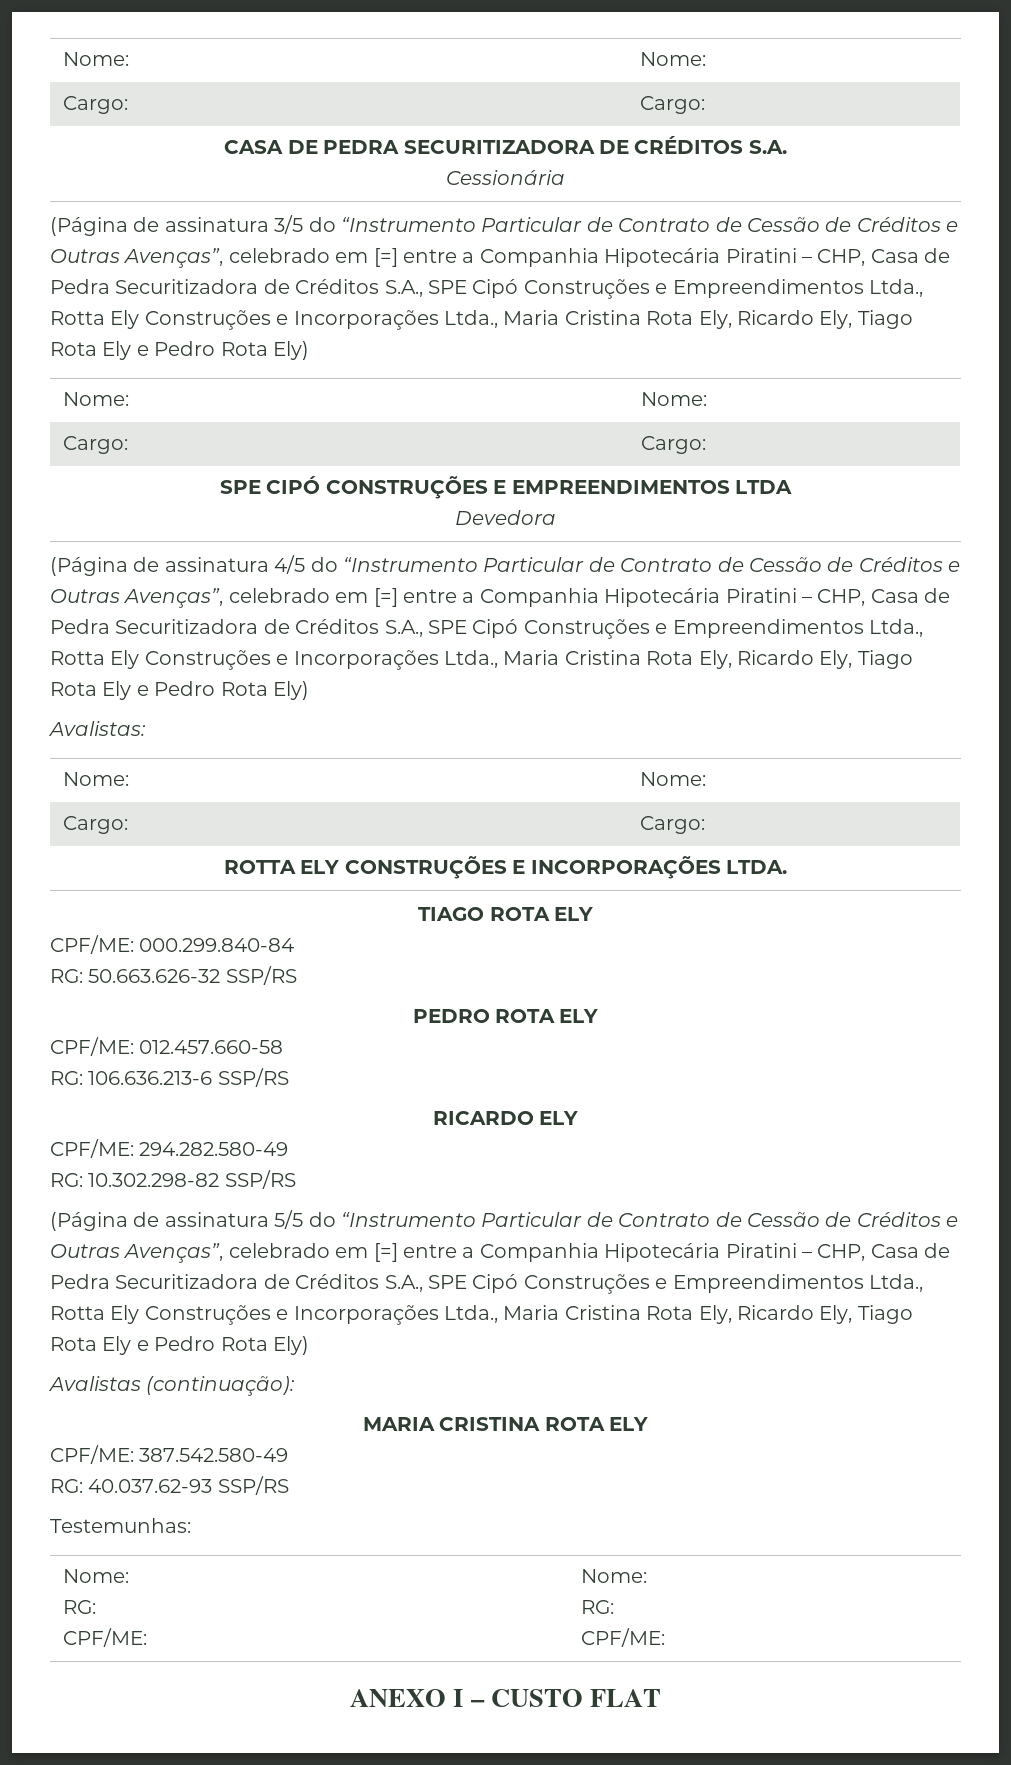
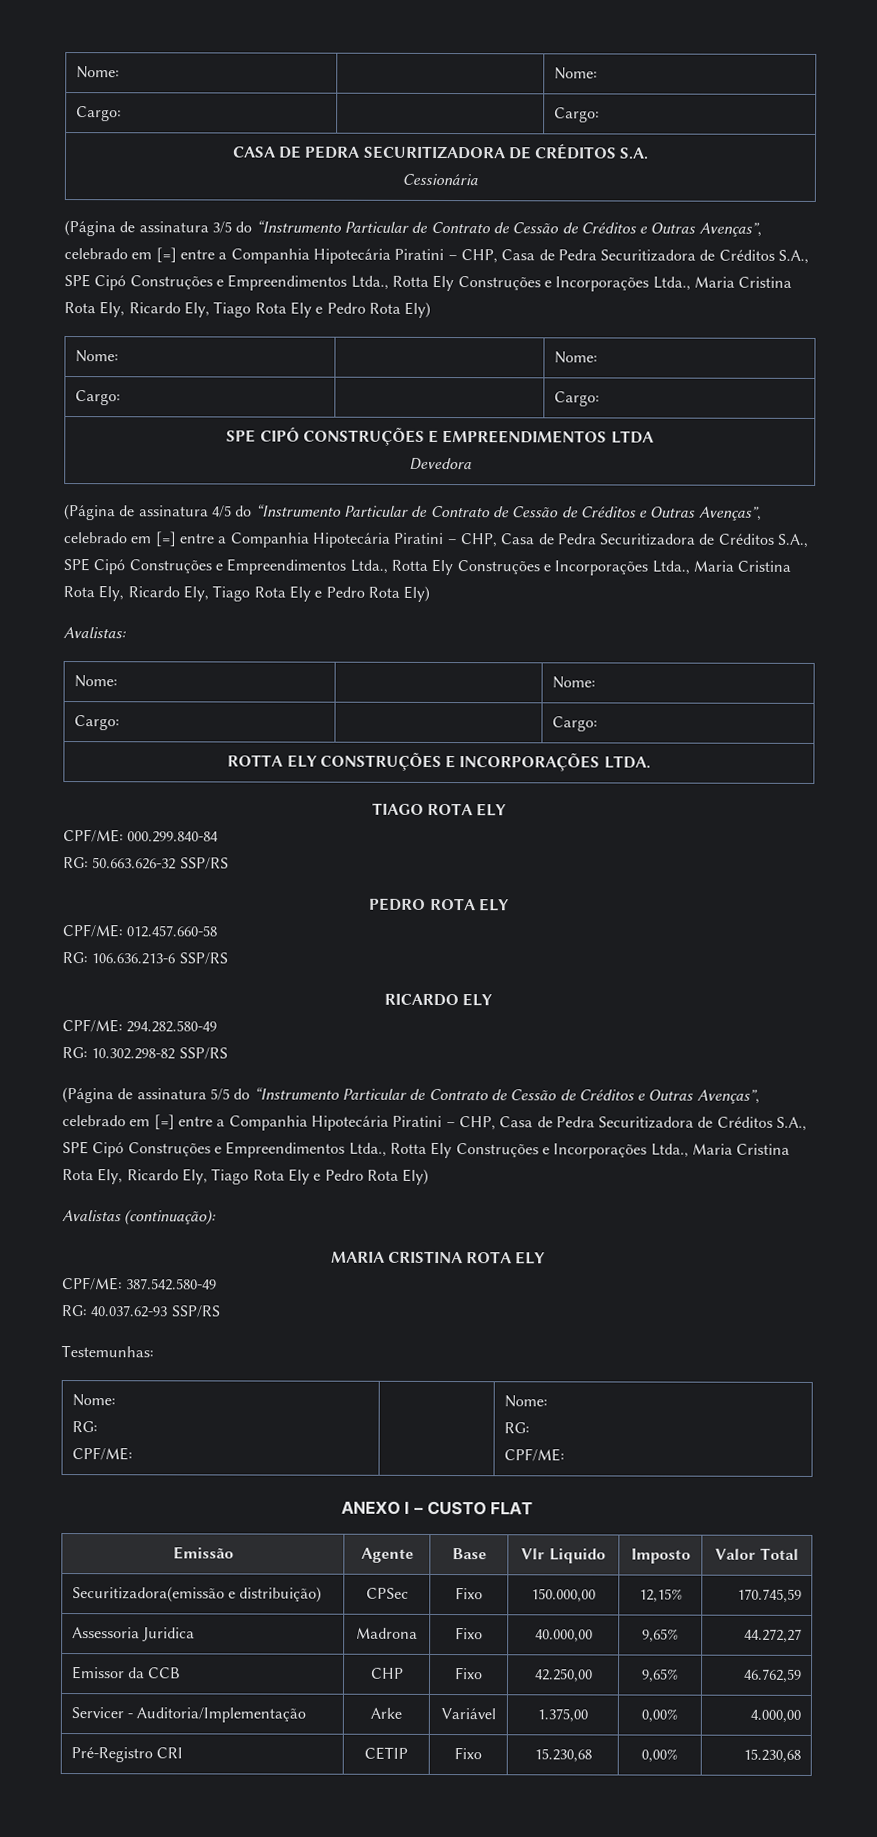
(661, 1698) none -> [172,1546,234,1560] [360,1547,414,1563] [451,1548,487,1560] [521,1548,606,1564] [630,1548,691,1564] [715,1547,799,1560] [71,1586,323,1603] [365,1587,409,1599] [455,1587,483,1600] [531,1588,596,1603] [638,1588,683,1603] [737,1588,803,1603] [71,1627,196,1642] [356,1627,418,1639] [455,1627,483,1640] [534,1629,593,1643] [642,1628,679,1643] [744,1628,803,1643] [71,1666,182,1680] [370,1667,404,1679] [455,1667,483,1680] [534,1668,593,1683] [642,1668,679,1683] [744,1668,803,1683] [70,1707,307,1723] [370,1707,402,1719] [440,1708,496,1720] [537,1708,588,1723] [641,1708,678,1723] [750,1709,802,1723] [70,1747,184,1763] [364,1746,408,1760] [454,1747,482,1760] [533,1748,592,1763] [641,1748,678,1763] [743,1748,802,1763] // Emissão | Agente | Base | Vlr Liquido | Imposto | Valor Total // Securitizadora(emissão e distribuição) | CPSec | Fixo | 150.000,00 | 12,15% | 170.745,59 // Assessoria Juridica | Madrona | Fixo | 40.000,00 | 9,65% | 44.272,27 // Emissor da CCB | CHP | Fixo | 42.250,00 | 9,65% | 46.762,59 // Servicer - Auditoria/Implementação | Arke | Variável | 1.375,00 | 0,00% | 4.000,00 // Pré-Registro CRI | CETIP | Fixo | 15.230,68 | 0,00% | 15.230,68

